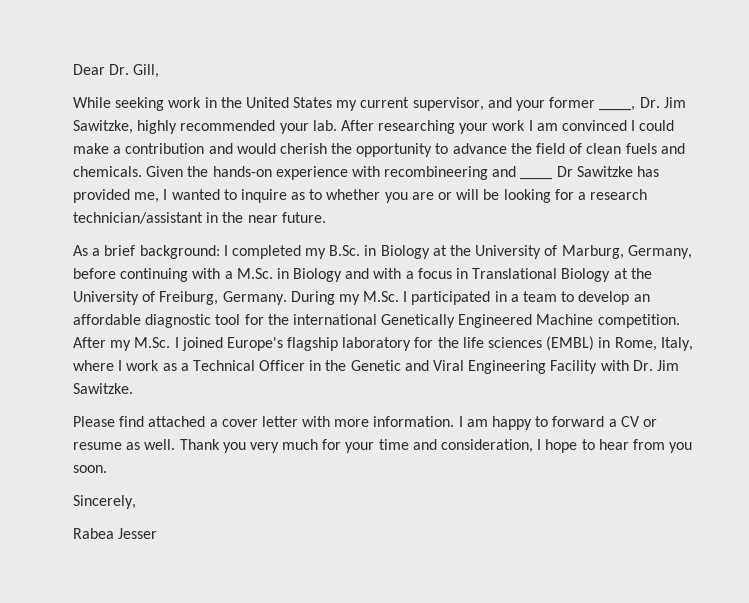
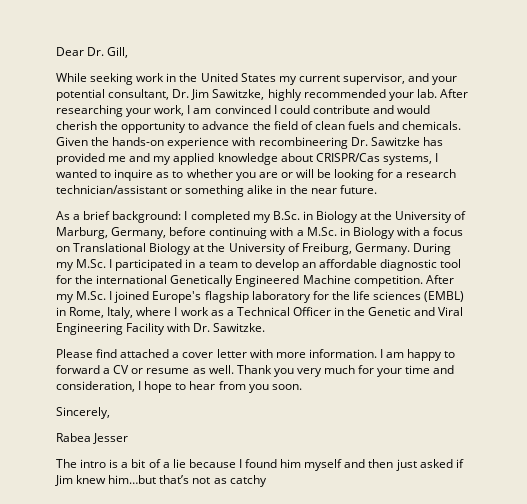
[549,97,636,111] former ____, -> [56,89,170,101] potential consultant,
[492,120,526,131] work -> [154,105,185,116] work,
[73,143,205,154] make a contribution -> [312,105,370,114] contribute
[492,166,517,177] [520,177,553,180] [556,166,660,177] [73,189,160,203] and ____ Dr Sawitzke has provided me, -> [350,137,443,146] [56,153,432,165] Dr. Sawitzke has provided me and my applied knowledge about CRISPR/Cas systems,
(203, 218) none -> [170,185,274,197] or something alike
[345,268,370,279] and -> (395, 233) none
[456,268,469,279] in -> [56,246,70,252] on
[656,360,679,371] Jim -> (211, 327) none
(158, 533) none -> [56,459,464,471] [55,475,267,487] // The intro is a bit of a lie because I found him myself and then just asked if Jim knew him…but that’s not as catchy

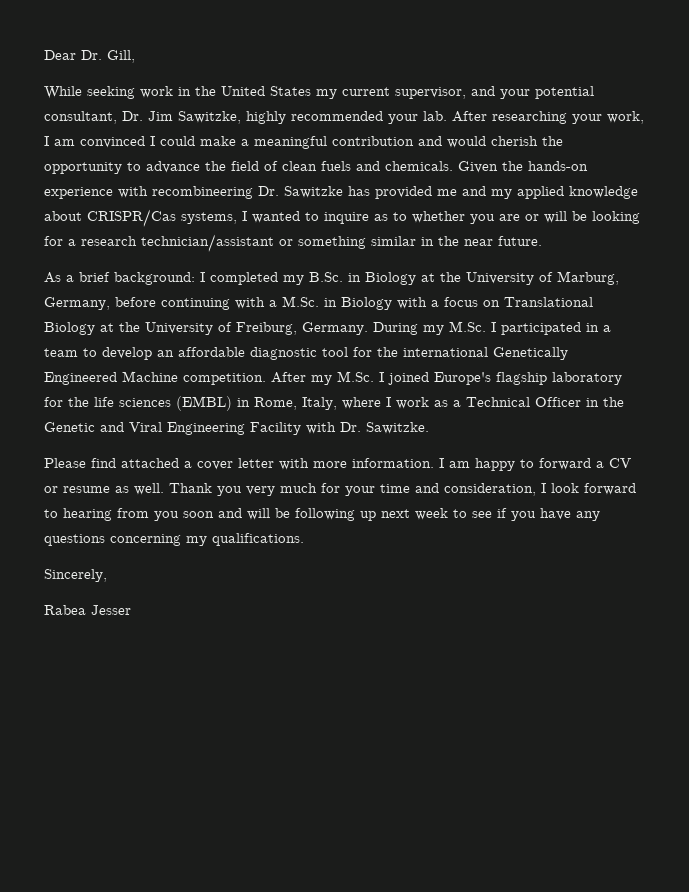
[312,105,370,114] contribute -> [200,136,414,149] make a meaningful contribution
[247,185,274,194] alike -> [371,236,416,246] similar
[144,381,302,393] [56,407,110,419] [56,433,129,444] [56,459,464,471] [55,475,267,487] hope to hear from you soon. // Sincerely, // Rabea Jesser // The intro is a bit of a lie because I found him myself and then just asked if Jim knew him…but that’s not as catchy -> [551,483,636,495] [44,508,600,521] [44,533,304,546] [44,569,107,582] [44,605,131,615] look forward to hearing from you soon and will be following up next week to see if you have any questions concerning my qualifications. // Sincerely, // Rabea Jesser

